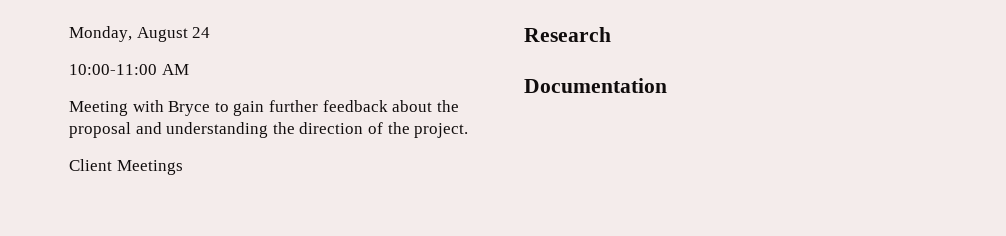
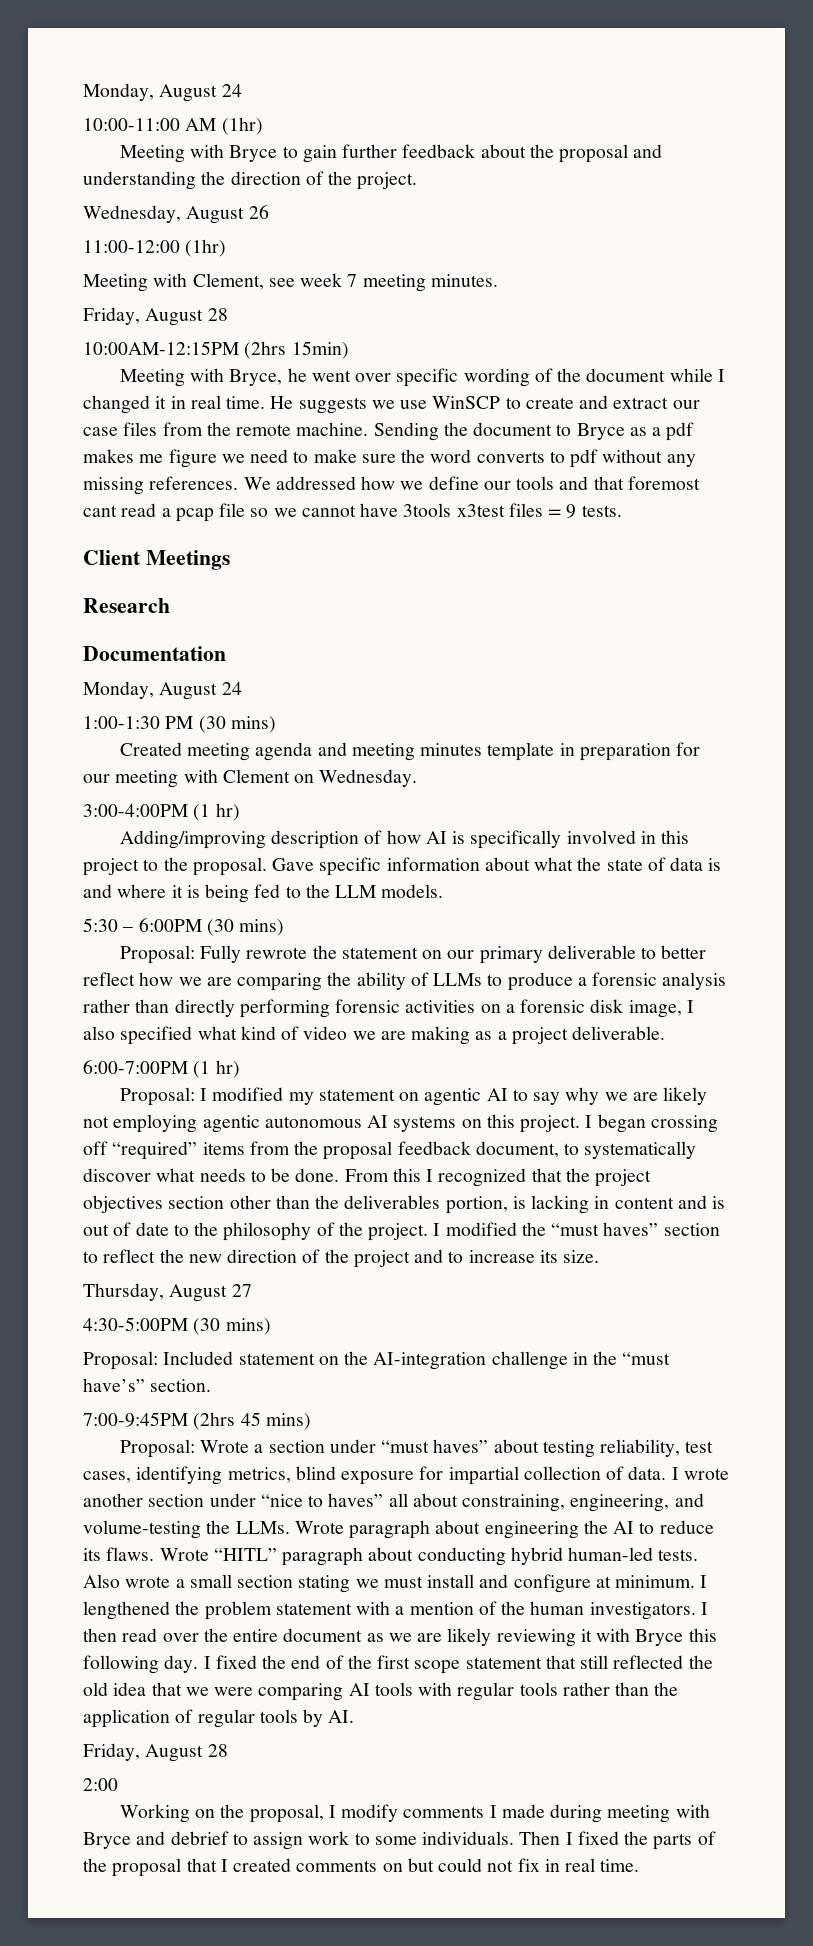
(189, 69) none -> [221,117,263,135] (1hr)
[69,159,183,175] [524,27,611,42] [524,78,667,93] Client Meetings // Research // Documentation -> [83,205,269,224] [83,239,227,257] [83,273,498,292] [83,307,228,326] [83,341,349,359] [119,368,725,387] [83,395,700,414] [83,422,695,441] [83,449,696,468] [83,476,700,495] [83,503,622,522] [83,550,230,570] [83,598,170,613] [83,646,226,661] [83,681,242,700] [83,716,276,733] [119,742,701,761] [83,769,418,788] [83,803,240,821] [119,830,690,849] [83,857,722,876] [83,884,444,903] [83,918,285,936] [119,945,707,964] [83,972,727,991] [83,999,694,1018] [83,1026,666,1045] [83,1060,240,1078] [119,1087,708,1106] [83,1114,718,1133] [83,1141,697,1160] [83,1168,652,1187] [83,1195,726,1214] [83,1222,720,1241] [83,1249,600,1268] [83,1283,252,1302] [83,1317,271,1335] [83,1351,671,1370] [83,1378,212,1392] [83,1412,311,1430] [119,1439,714,1458] [83,1466,729,1485] [83,1493,704,1512] [83,1520,714,1539] [83,1547,699,1566] [83,1574,708,1593] [83,1601,708,1620] [83,1628,717,1647] [83,1655,713,1674] [83,1682,679,1701] [83,1709,355,1728] [83,1743,228,1762] [83,1778,118,1791] [119,1804,710,1823] [83,1831,716,1850] [83,1858,640,1877] Wednesday, August 26 // 11:00-12:00 (1hr) // Meeting with Clement, see week 7 meeting minutes. // Friday, August 28 // 10:00AM-12:15PM (2hrs 15min) // Meeting with Bryce, he went over specific wording of the document while I changed it in real time. He suggests we use WinSCP to create and extract our case files from the remote machine. Sending the document to Bryce as a pdf makes me figure we need to make sure the word converts to pdf without any missing references. We addressed how we define our tools and that foremost cant read a pcap file so we cannot have 3tools x3test files = 9 tests. // Client Meetings // Research // Documentation // Monday, August 24 // 1:00-1:30 PM (30 mins) // Created meeting agenda and meeting minutes template in preparation for our meeting with Clement on Wednesday. // 3:00-4:00PM (1 hr) // Adding/improving description of how AI is specifically involved in this project to the proposal. Gave specific information about what the state of data is and where it is being fed to the LLM models. // 5:30 – 6:00PM (30 mins) // Proposal: Fully rewrote the statement on our primary deliverable to better reflect how we are comparing the ability of LLMs to produce a forensic analysis rather than directly performing forensic activities on a forensic disk image, I also specified what kind of video we are making as a project deliverable. // 6:00-7:00PM (1 hr) // Proposal: I modified my statement on agentic AI to say why we are likely not employing agentic autonomous AI systems on this project. I began crossing off “required” items from the proposal feedback document, to systematically discover what needs to be done. From this I recognized that the project objectives section other than the deliverables portion, is lacking in content and is out of date to the philosophy of the project. I modified the “must haves” section to reflect the new direction of the project and to increase its size. // Thursday, August 27 // 4:30-5:00PM (30 mins) // Proposal: Included statement on the AI-integration challenge in the “must have’s” section. // 7:00-9:45PM (2hrs 45 mins) // Proposal: Wrote a section under “must haves” about testing reliability, test cases, identifying metrics, blind exposure for impartial collection of data. I wrote another section under “nice to haves” all about constraining, engineering, and volume-testing the LLMs. Wrote paragraph about engineering the AI to reduce its flaws. Wrote “HITL” paragraph about conducting hybrid human-led tests. Also wrote a small section stating we must install and configure at minimum. I lengthened the problem statement with a mention of the human investigators. I then read over the entire document as we are likely reviewing it with Bryce this following day. I fixed the end of the first scope statement that still reflected the old idea that we were comparing AI tools with regular tools rather than the application of regular tools by AI. // Friday, August 28 // 2:00 // Working on the proposal, I modify comments I made during meeting with Bryce and debrief to assign work to some individuals. Then I fixed the parts of the proposal that I created comments on but could not fix in real time.

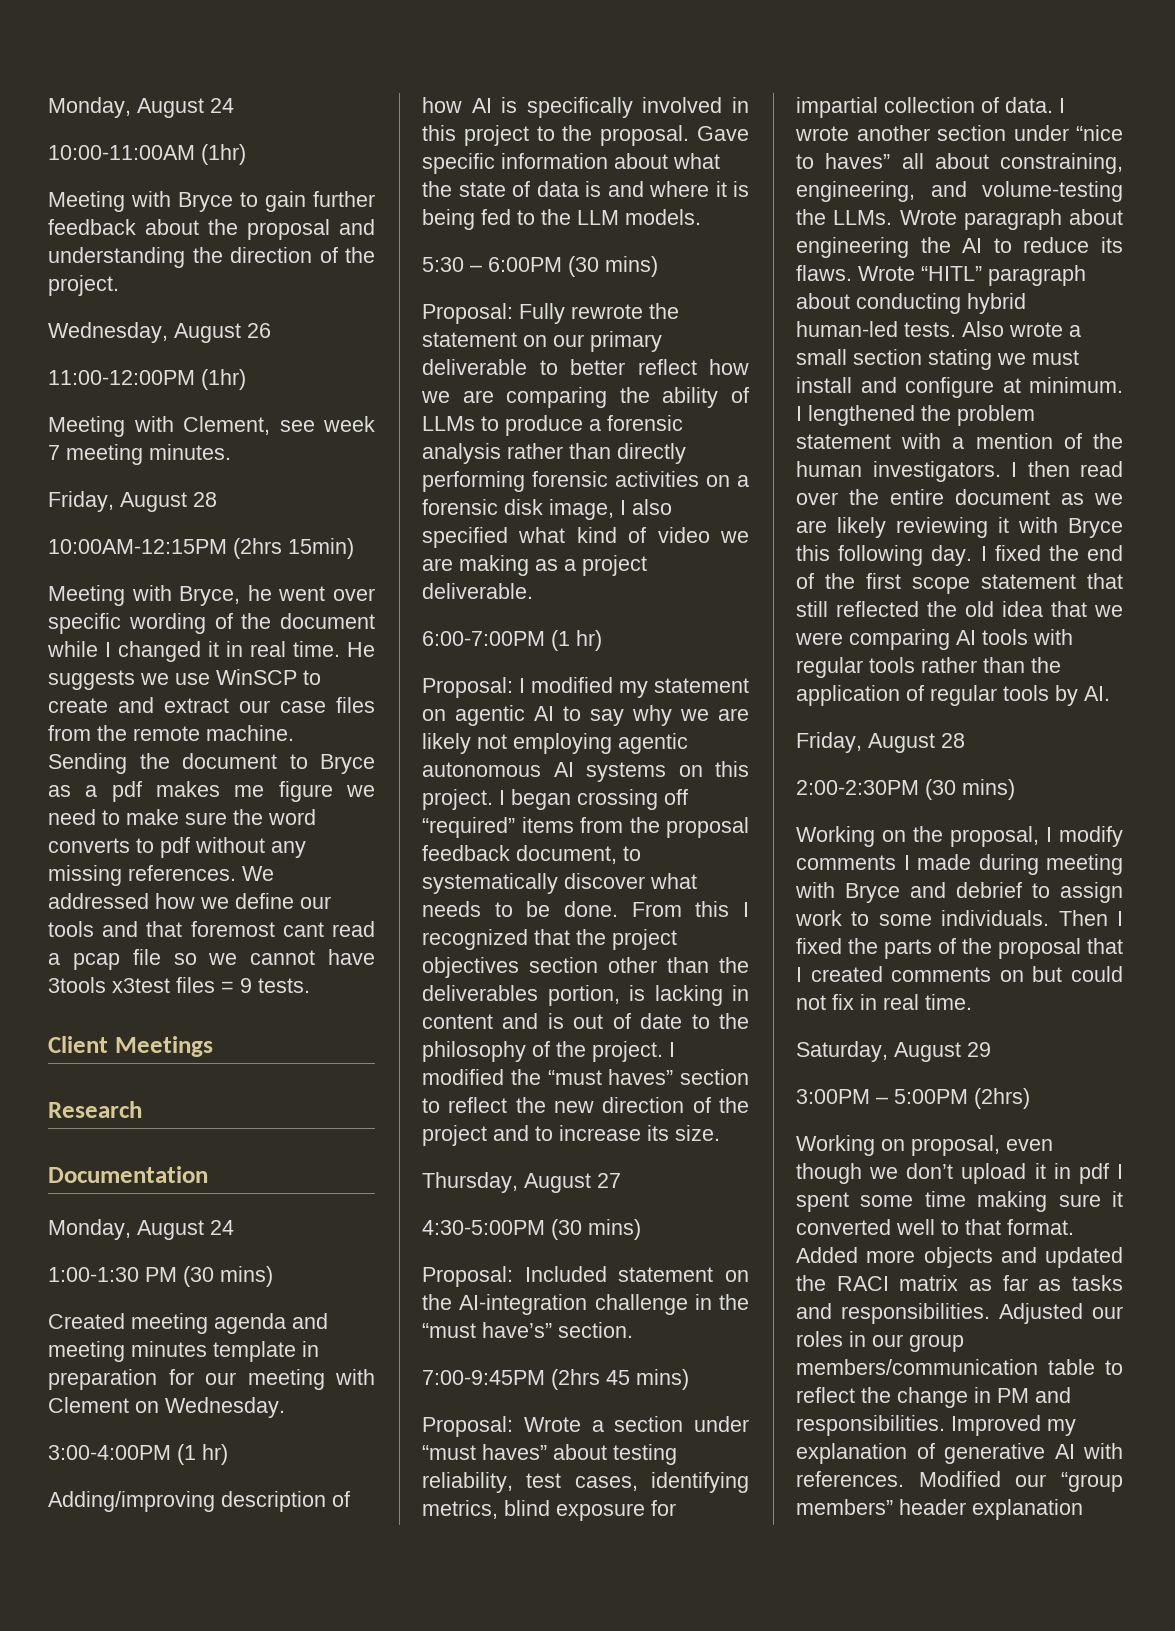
[83,83,242,102] [83,118,217,131] Monday, August 24 // 10:00-11:00 AM -> [48,97,234,118] [48,145,195,160] Monday, August 24 // 10:00-11:00AM
[83,240,180,253] 11:00-12:00 -> [48,370,195,385] 11:00-12:00PM
[83,1778,118,1791] 2:00 -> [796,779,1015,800] 2:00-2:30PM (30 mins)
(640, 1865) none -> [796,1041,991,1062] [796,1088,1030,1109] [796,1135,1053,1156] [796,1163,1123,1184] [796,1191,1123,1212] [796,1219,1074,1235] [796,1247,1123,1268] [796,1275,1123,1291] [796,1303,1123,1324] [796,1331,964,1352] [796,1359,1123,1375] [796,1387,1071,1408] [796,1415,1076,1436] [796,1443,1123,1464] [796,1471,1123,1492] [796,1499,1083,1520] // Saturday, August 29 // 3:00PM – 5:00PM (2hrs) // Working on proposal, even though we don’t upload it in pdf I spent some time making sure it converted well to that format. Added more objects and updated the RACI matrix as far as tasks and responsibilities. Adjusted our roles in our group members/communication table to reflect the change in PM and responsibilities. Improved my explanation of generative AI with references. Modified our “group members” header explanation

